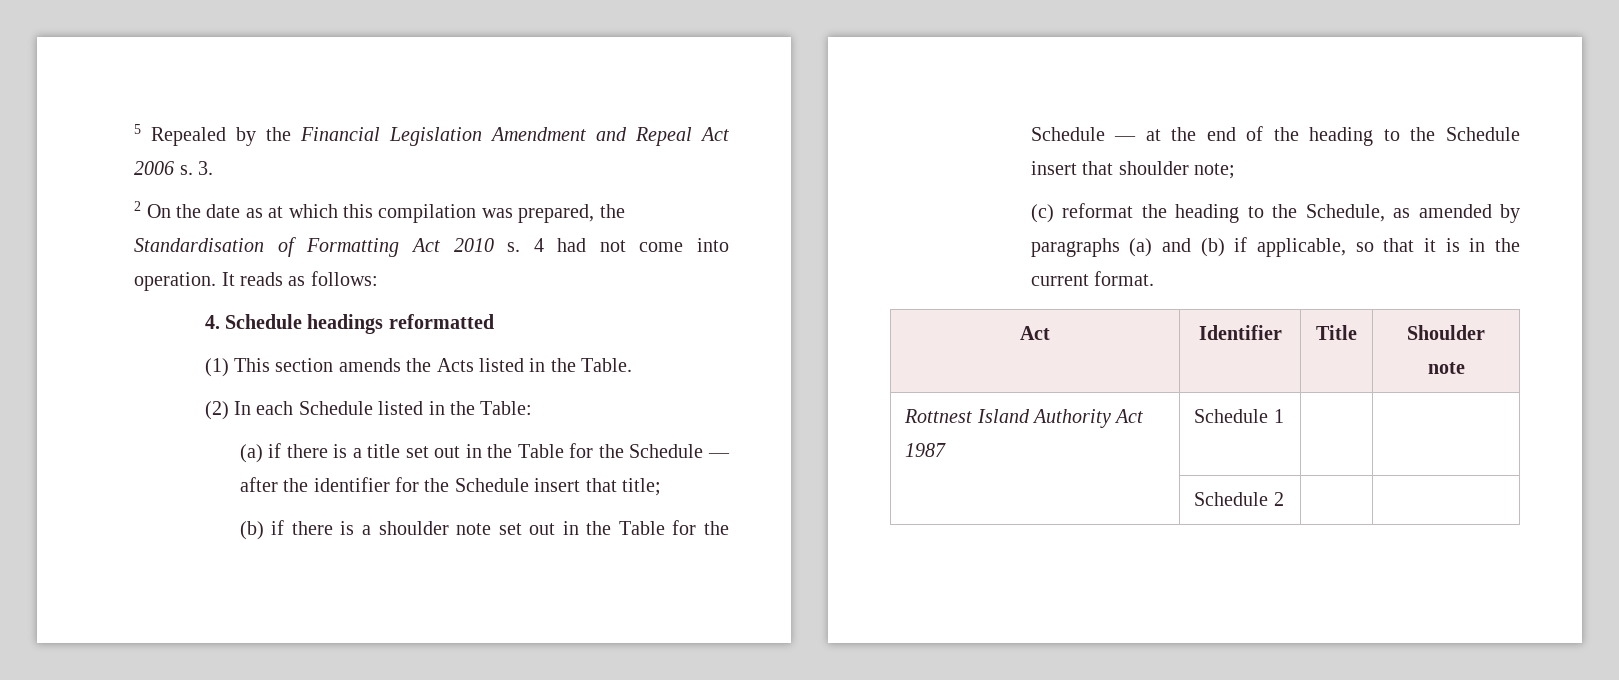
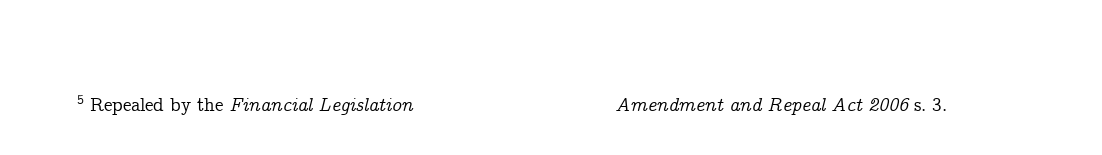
[134,201,625,223] [134,237,729,257] [134,271,378,291] [204,314,494,334] [204,358,633,377] [204,401,533,420] [239,443,730,463] [239,477,661,496] [239,520,729,540] [1030,126,1520,146] [1030,161,1235,179] [1030,203,1520,223] [1030,237,1520,257] [1030,271,1155,286] [1020,326,1050,340] [1198,325,1282,340] [1316,325,1357,340] [1407,325,1485,340] [1427,362,1465,374] [904,409,1144,428] [905,443,947,457] [1194,409,1284,423] [1194,492,1284,506] // 2 On the date as at which this compilation was prepared, the Standardisation of Formatting Act 2010 s. 4 had not come into operation. It reads as follows: // 4. Schedule headings reformatted // (1) This section amends the Acts listed in the Table. // (2) In each Schedule listed in the Table: // (a) if there is a title set out in the Table for the Schedule — after the identifier for the Schedule insert that title; // (b) if there is a shoulder note set out in the Table for the Schedule — at the end of the heading to the Schedule insert that shoulder note; // (c) reformat the heading to the Schedule, as amended by paragraphs (a) and (b) if applicable, so that it is in the current format. // Act | Identifier | Title | Shoulder note // Rottnest Island Authority Act 1987 | Schedule 1 | | // | Schedule 2 | | -> (947, 104) none

